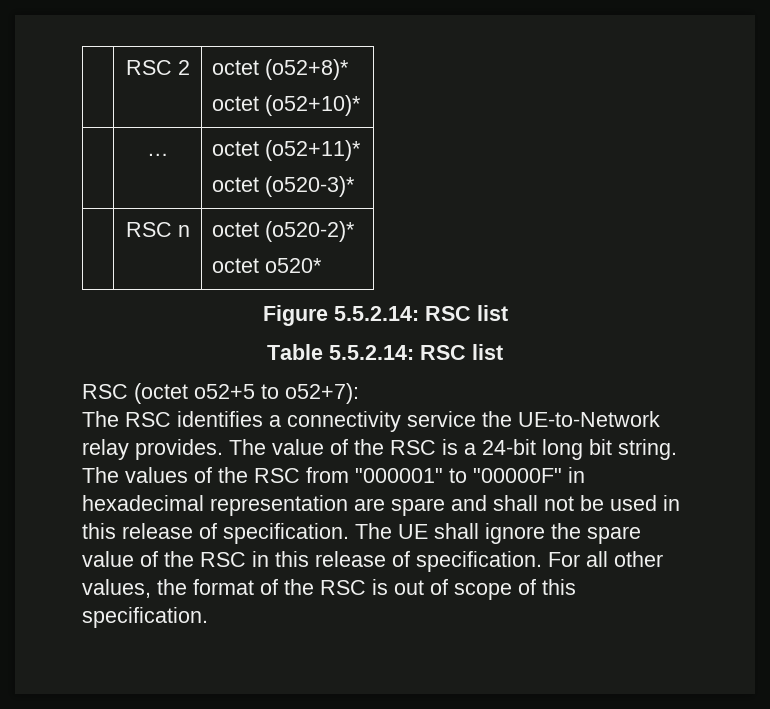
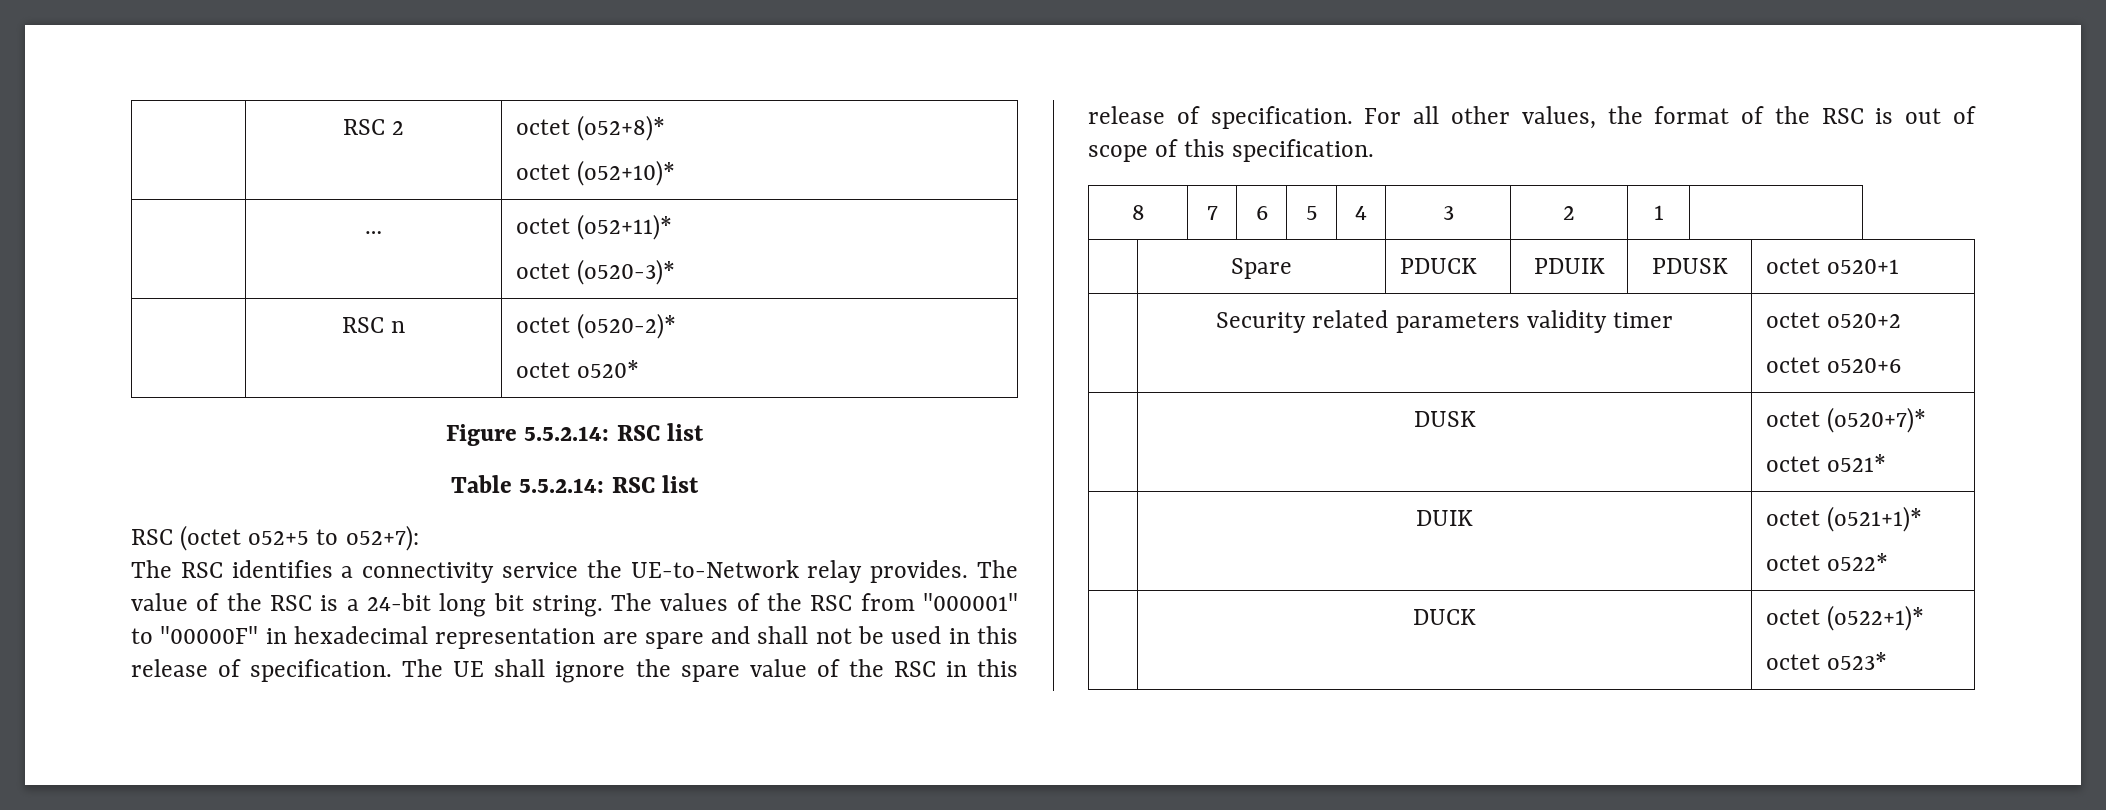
(208, 617) none -> [1131,205,1145,220] [1206,206,1218,220] [1255,206,1268,220] [1305,206,1318,220] [1355,206,1367,220] [1442,206,1454,220] [1563,206,1575,220] [1653,205,1664,220] [1231,258,1292,279] [1399,258,1477,274] [1533,258,1605,274] [1651,258,1728,274] [1765,258,1900,274] [1216,310,1673,333] [1765,312,1902,328] [1765,357,1902,373] [1413,411,1476,427] [1765,407,1927,433] [1765,454,1887,472] [1416,510,1473,526] [1765,506,1923,532] [1765,553,1889,571] [1413,609,1476,625] [1765,605,1925,631] [1765,652,1888,670] // 8 | 7 | 6 | 5 | 4 | 3 | 2 | 1 | // | Spare | PDUCK | PDUIK | PDUSK | octet o520+1 // | Security related parameters validity timer | octet o520+2 // octet o520+6 // | DUSK | octet (o520+7)* // octet o521* // | DUIK | octet (o521+1)* // octet o522* // | DUCK | octet (o522+1)* // octet o523*

